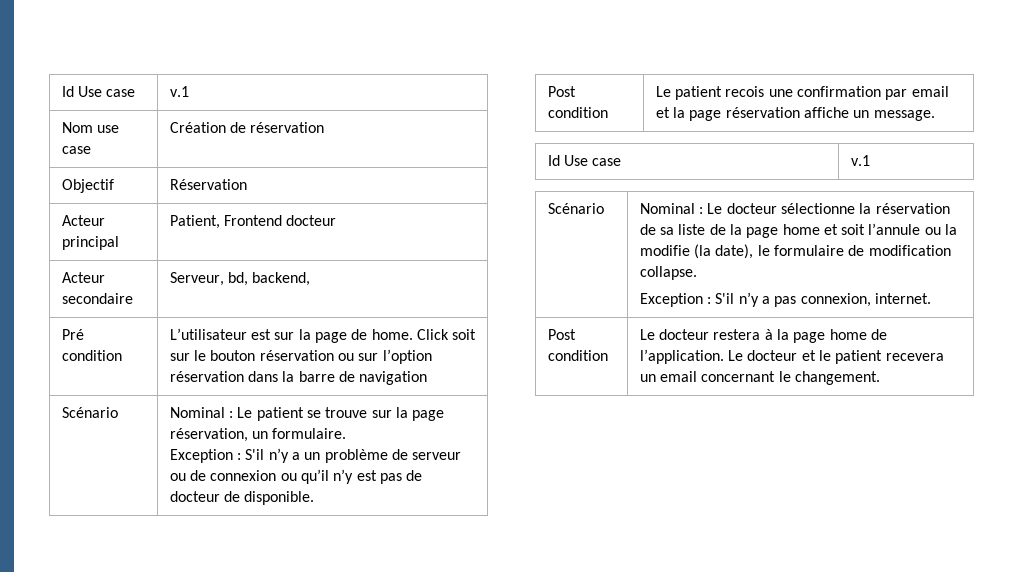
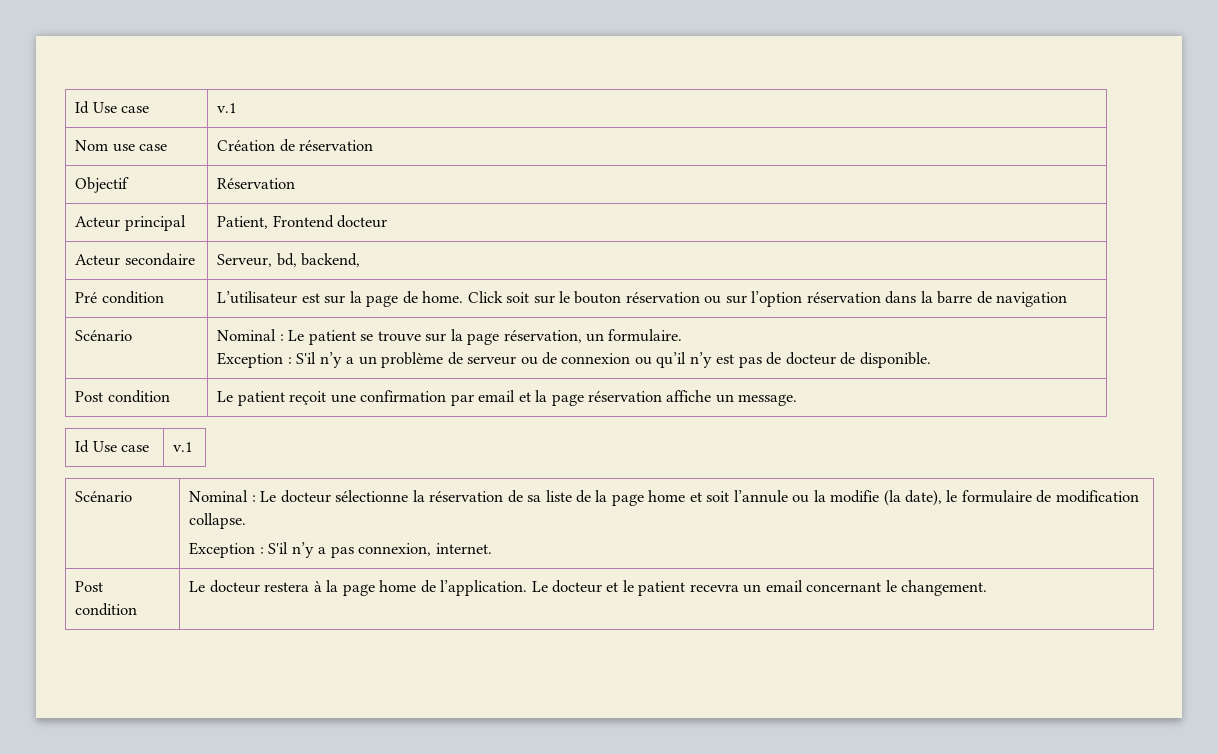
[725,86,765,97] recois -> [289,391,327,405] reçoit
[885,353,944,361] recevera -> [689,584,739,592] recevra

